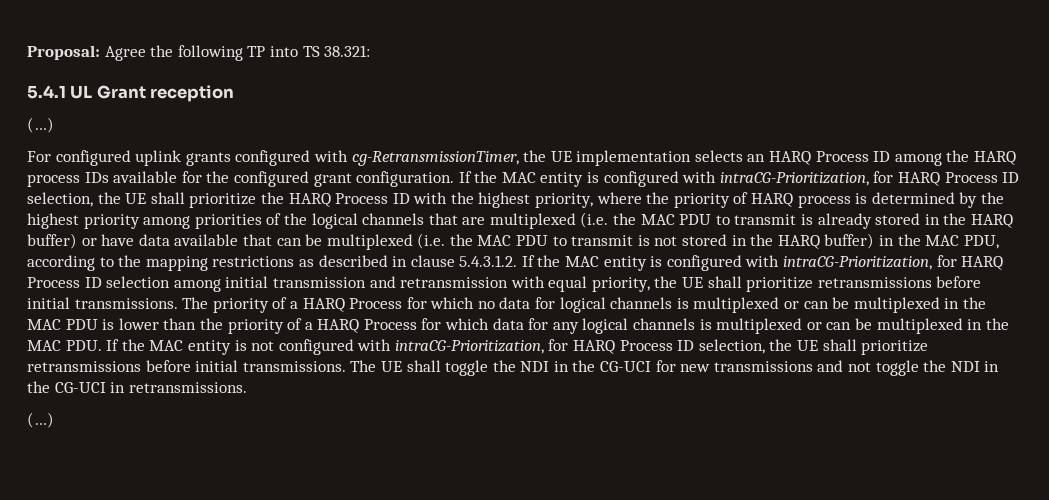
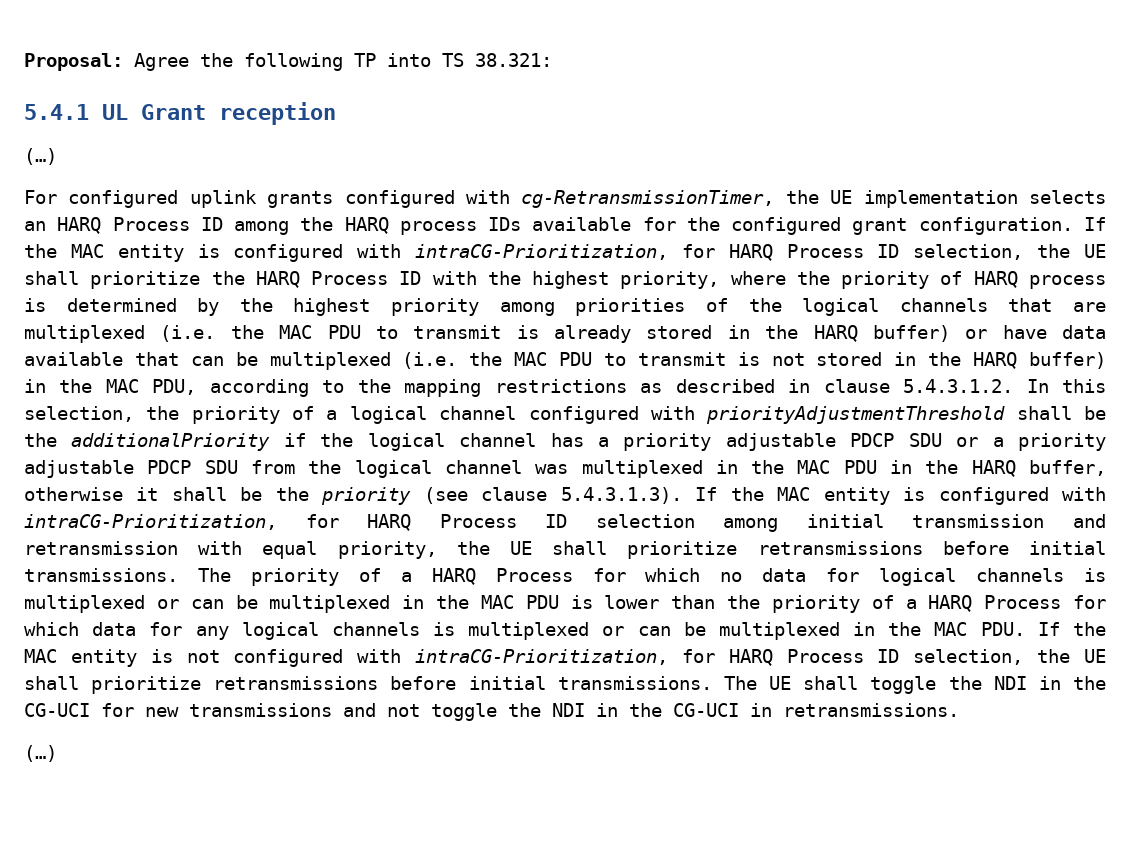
(518, 261) none -> [1026,379,1106,393] [24,406,1106,424] [24,433,1107,451] [24,460,1106,478] [24,487,682,505] In this selection, the priority of a logical channel configured with priorityAdjustmentThreshold shall be the additionalPriority if the logical channel has a priority adjustable PDCP SDU or a priority adjustable PDCP SDU from the logical channel was multiplexed in the MAC PDU in the HARQ buffer, otherwise it shall be the priority (see clause 5.4.3.1.3).

